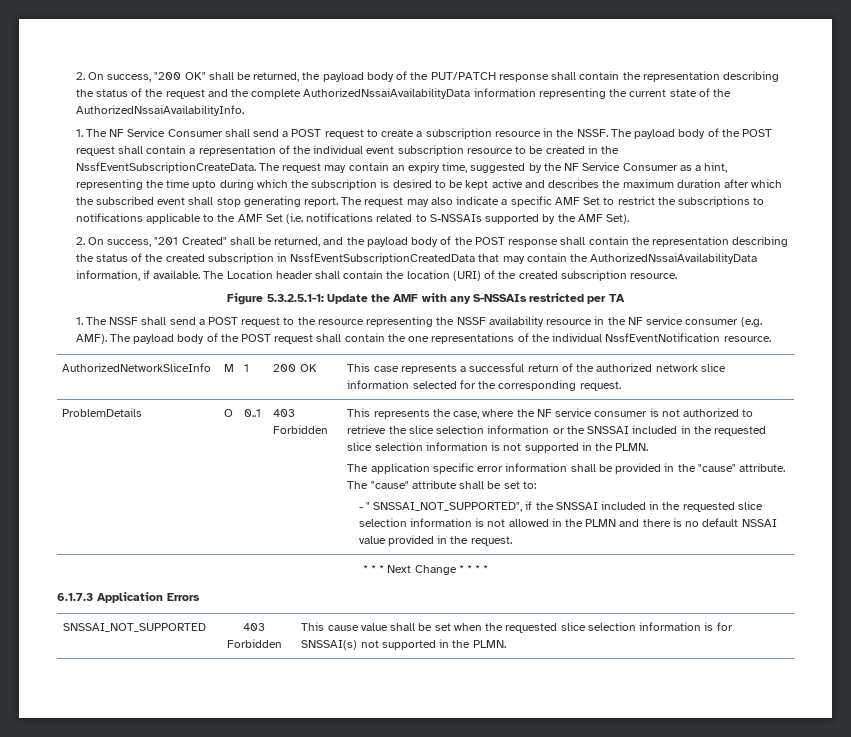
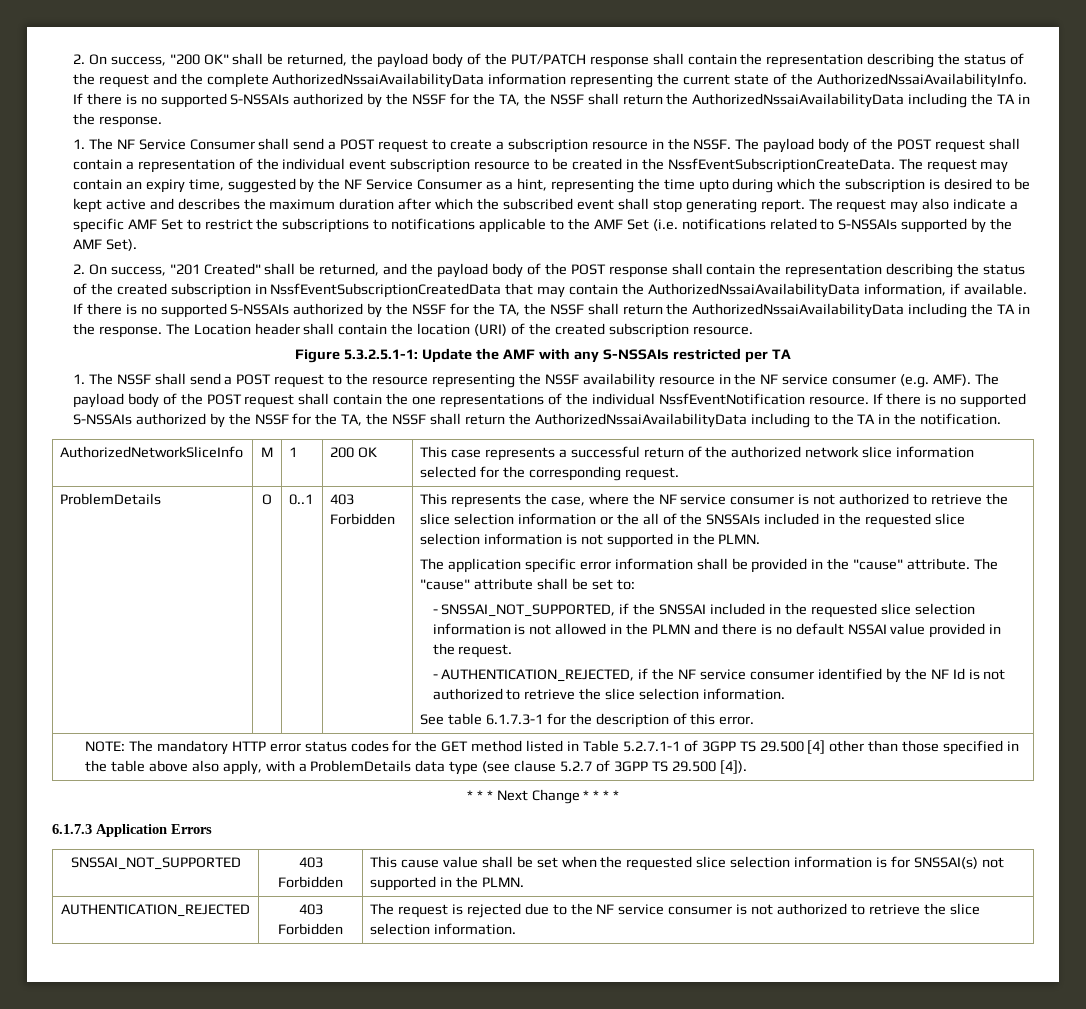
(244, 110) none -> [72,93,1031,108] [72,113,162,128] If there is no supported S-NSSAIs authorized by the NSSF for the TA, the NSSF shall return the AuthorizedNssaiAvailabilityData including the TA in the response.
(201, 274) none -> [72,303,1031,318] [72,323,162,338] If there is no supported S-NSSAIs authorized by the NSSF for the TA, the NSSF shall return the AuthorizedNssaiAvailabilityData including the TA in the response.
(771, 339) none -> [872,393,1027,408] [72,413,1002,428] If there is no supported S-NSSAIs authorized by the NSSF for the TA, the NSSF shall return the AuthorizedNssaiAvailabilityData including to the TA in the notification.
[587,426,630,434] SNSSAI -> [642,513,761,525] all of the SNSSAIs
[365,502,523,512] " SNSSAI_NOT_SUPPORTED", -> [441,604,616,617] SNSSAI_NOT_SUPPORTED,
(512, 541) none -> [432,668,1006,683] [432,688,786,700] [420,713,755,728] [85,740,1020,755] [85,760,747,775] // - AUTHENTICATION_REJECTED, if the NF service consumer identified by the NF Id is not authorized to retrieve the slice selection information. // See table 6.1.7.3-1 for the description of this error. // NOTE: The mandatory HTTP error status codes for the GET method listed in Table 5.2.7.1-1 of 3GPP TS 29.500 [4] other than those specified in the table above also apply, with a ProblemDetails data type (see clause 5.2.7 of 3GPP TS 29.500 [4]).
(506, 644) none -> [61,904,250,917] [298,904,323,915] [278,923,343,935] [370,903,980,918] [370,923,516,935] // AUTHENTICATION_REJECTED | 403 Forbidden | The request is rejected due to the NF service consumer is not authorized to retrieve the slice selection information.

